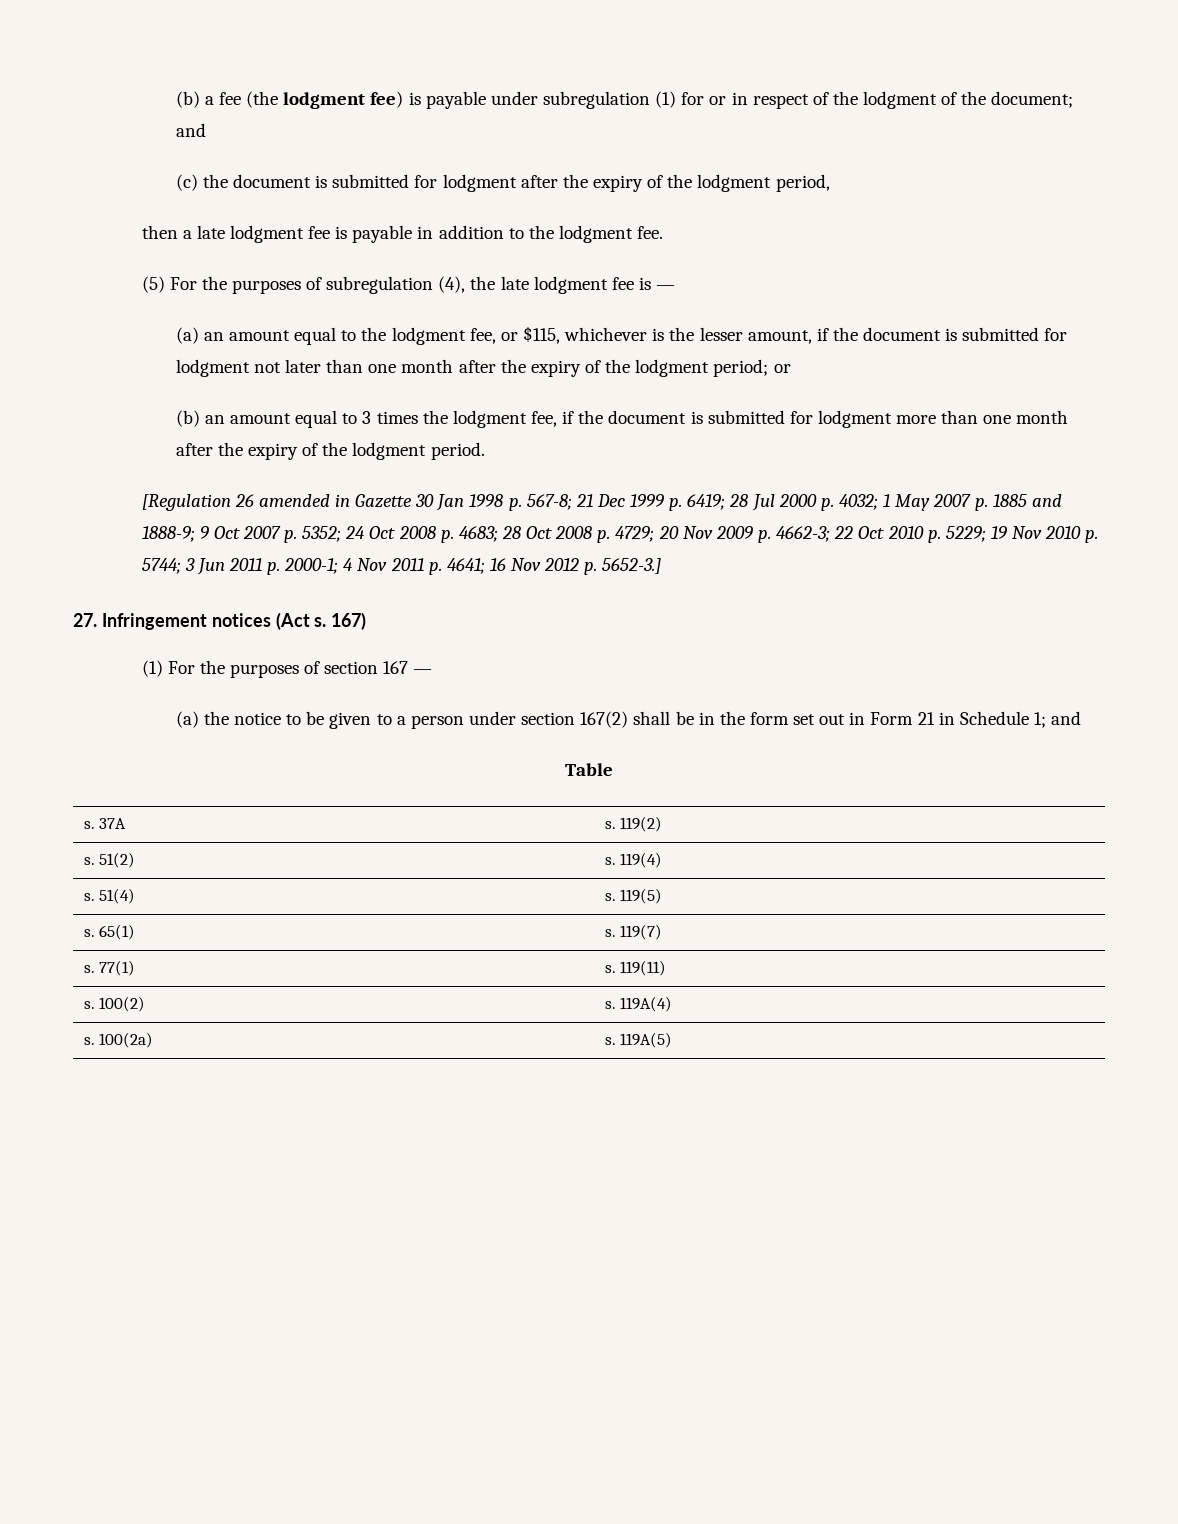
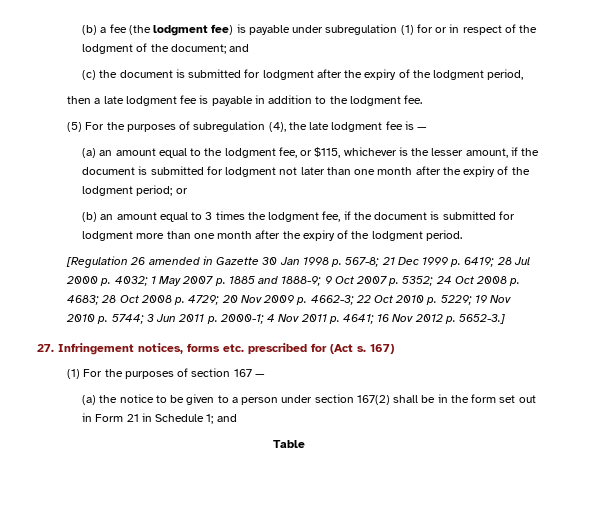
[211,613,271,627] notices -> [138,343,327,354] notices, forms etc. prescribed for
[83,818,127,829] [604,816,663,832] [83,852,136,868] [604,852,663,868] [83,888,136,904] [604,888,663,904] [83,924,136,940] [604,924,663,940] [83,960,136,976] [604,960,667,976] [83,996,146,1012] [604,996,673,1012] [83,1032,154,1048] [604,1032,673,1048] // s. 37A | s. 119(2) // s. 51(2) | s. 119(4) // s. 51(4) | s. 119(5) // s. 65(1) | s. 119(7) // s. 77(1) | s. 119(11) // s. 100(2) | s. 119A(4) // s. 100(2a) | s. 119A(5) -> (305, 444) none

